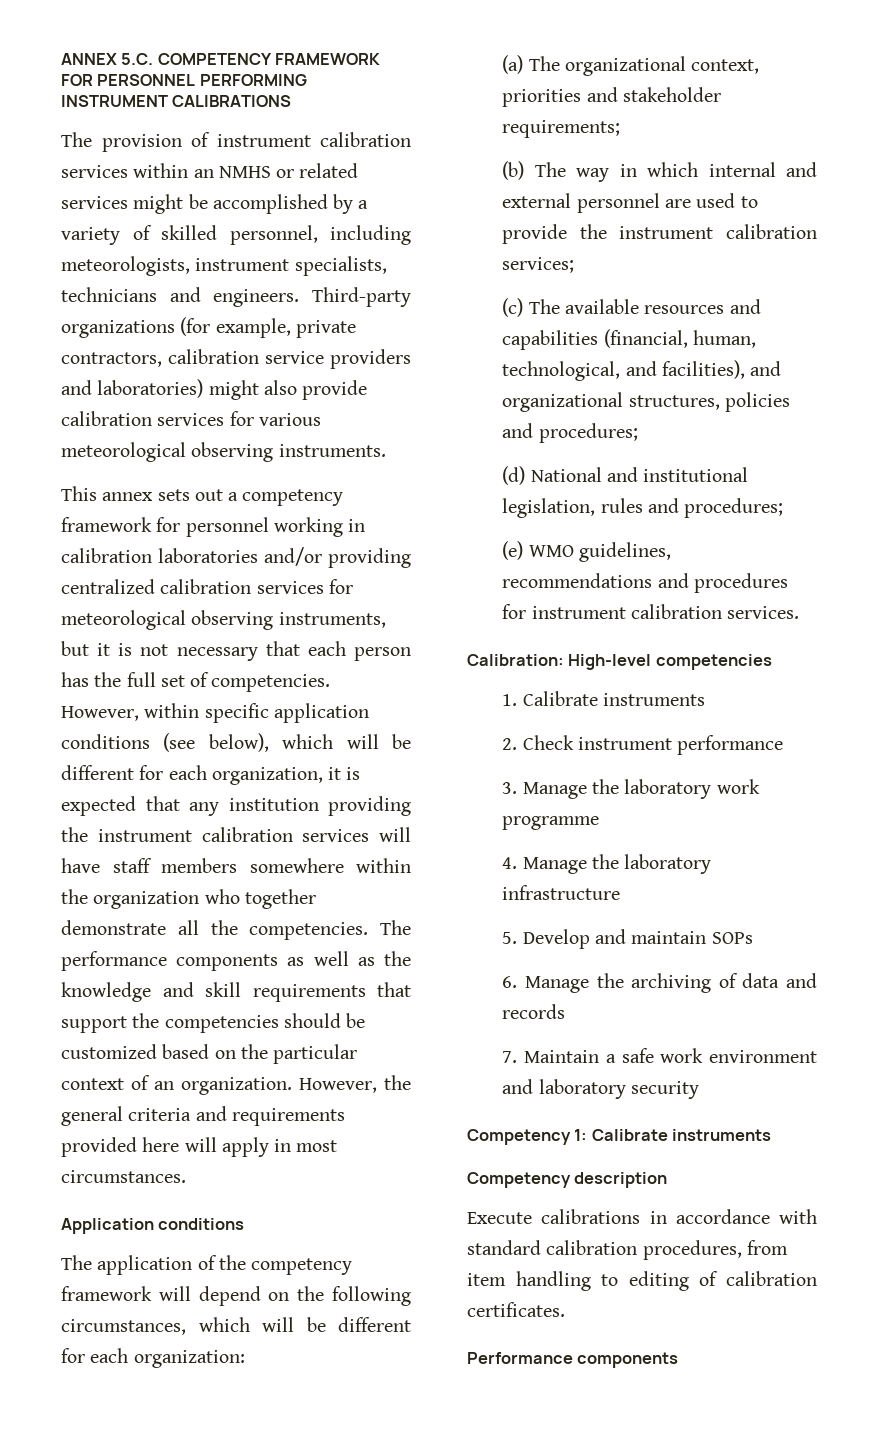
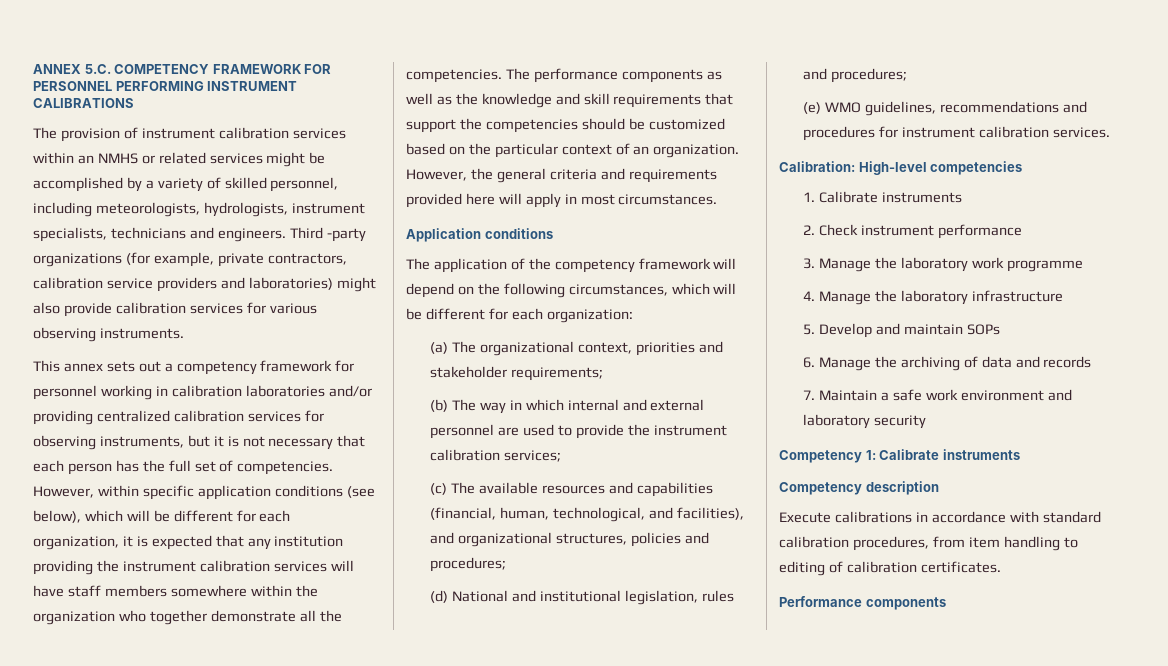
(190, 266) none -> [203,202,288,217] hydrologists,
[312,287,411,307] Third-party -> [289,227,366,242] Third -party
[61,442,186,462] meteorological -> (317, 308) none
[61,610,186,630] meteorological -> (324, 416) none

